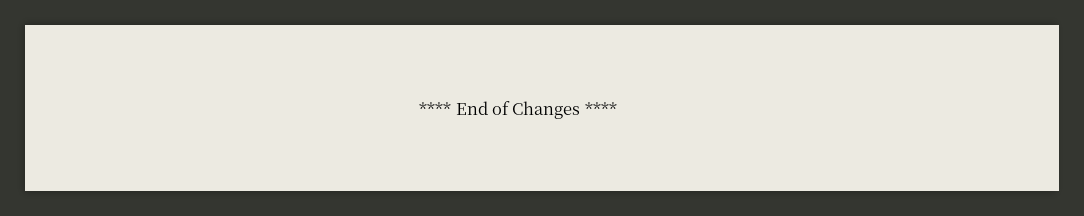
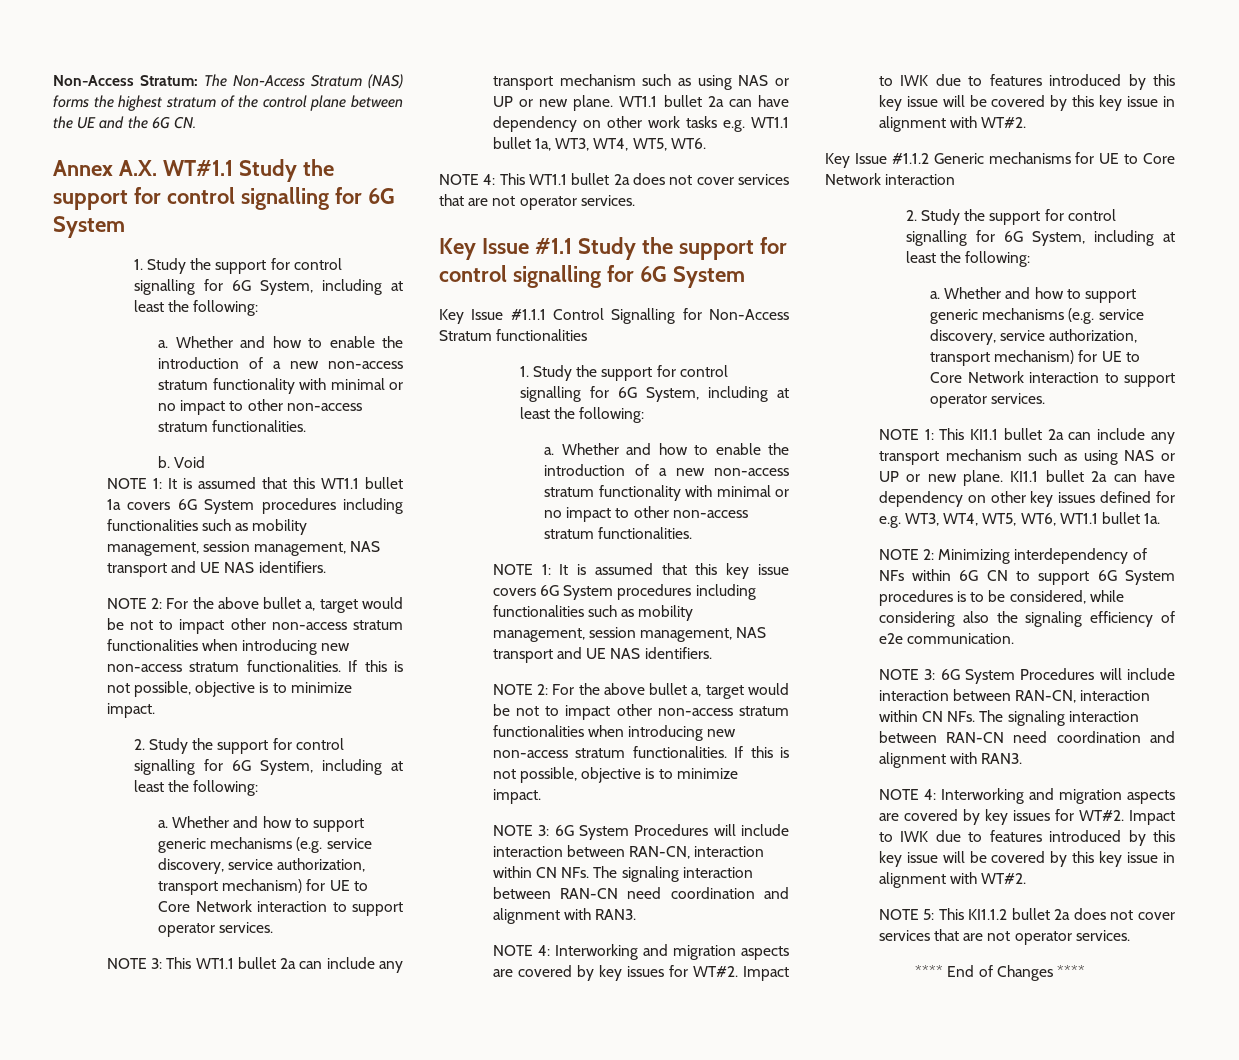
(419, 108) none -> [53,74,403,89] [53,95,403,111] [53,116,196,129] [53,159,334,182] [53,187,395,210] [53,216,125,238] [133,258,342,274] [133,279,403,295] [133,300,259,316] [158,336,403,348] [158,357,403,369] [158,378,403,394] [158,399,362,415] [158,420,307,432] [158,456,206,468] [106,477,403,489] [106,498,403,514] [106,519,308,535] [106,541,381,556] [106,561,326,577] [106,597,403,613] [106,618,403,634] [106,639,351,655] [106,660,403,672] [106,681,352,697] [106,703,155,718] [133,738,344,754] [133,759,403,775] [133,780,259,796] [158,816,364,832] [158,837,372,853] [158,858,366,874] [158,879,368,895] [158,900,403,916] [158,922,274,937] [106,957,403,973] [492,74,789,90] [492,95,789,111] [492,116,789,132] [492,137,706,151] [439,173,789,185] [439,194,635,210] [439,237,787,260] [439,265,745,288] [439,308,789,324] [439,329,588,341] [519,365,728,381] [519,386,789,402] [519,407,645,423] [544,443,789,455] [544,464,789,476] [544,485,789,501] [544,506,748,522] [544,527,693,539] [492,563,789,579] [492,584,756,600] [492,605,694,621] [492,627,767,642] [492,647,712,663] [492,683,789,699] [492,704,789,720] [492,725,737,741] [492,746,789,758] [492,767,738,783] [492,789,541,804] [492,824,789,840] [492,845,765,859] [492,866,753,882] [492,887,789,899] [492,908,637,924] [492,944,789,960] [492,965,789,981] [878,74,1175,90] [878,95,1175,111] [878,116,1027,132] [825,152,1175,168] [825,173,956,185] [905,209,1116,225] [905,230,1175,246] [905,251,1031,267] [930,287,1136,303] [930,308,1144,324] [930,329,1138,345] [930,350,1140,366] [930,371,1175,387] [930,393,1046,408] [878,428,1175,444] [878,449,1175,465] [878,470,1175,486] [878,491,1175,507] [878,512,1161,528] [878,548,1147,564] [878,569,1175,585] [878,590,1124,606] [878,611,1175,627] [878,633,1015,644] [878,668,1175,684] [878,689,1151,703] [878,710,1139,726] [878,731,1175,743] [878,752,1023,768] [878,788,1175,804] [878,809,1175,825] [878,830,1175,846] [878,851,1175,867] [878,872,1027,888] [878,908,1175,920] [878,929,1130,945] Non-Access Stratum: The Non-Access Stratum (NAS) forms the highest stratum of the control plane between the UE and the 6G CN. // Annex A.X. WT#1.1 Study the support for control signalling for 6G System // 1. Study the support for control signalling for 6G System, including at least the following: // a. Whether and how to enable the introduction of a new non-access stratum functionality with minimal or no impact to other non-access stratum functionalities. // b. Void // NOTE 1: It is assumed that this WT1.1 bullet 1a covers 6G System procedures including functionalities such as mobility management, session management, NAS transport and UE NAS identifiers. // NOTE 2: For the above bullet a, target would be not to impact other non-access stratum functionalities when introducing new non-access stratum functionalities. If this is not possible, objective is to minimize impact. // 2. Study the support for control signalling for 6G System, including at least the following: // a. Whether and how to support generic mechanisms (e.g. service discovery, service authorization, transport mechanism) for UE to Core Network interaction to support operator services. // NOTE 3: This WT1.1 bullet 2a can include any transport mechanism such as using NAS or UP or new plane. WT1.1 bullet 2a can have dependency on other work tasks e.g. WT1.1 bullet 1a, WT3, WT4, WT5, WT6. // NOTE 4: This WT1.1 bullet 2a does not cover services that are not operator services. // Key Issue #1.1 Study the support for control signalling for 6G System // Key Issue #1.1.1 Control Signalling for Non-Access Stratum functionalities // 1. Study the support for control signalling for 6G System, including at least the following: // a. Whether and how to enable the introduction of a new non-access stratum functionality with minimal or no impact to other non-access stratum functionalities. // NOTE 1: It is assumed that this key issue covers 6G System procedures including functionalities such as mobility management, session management, NAS transport and UE NAS identifiers. // NOTE 2: For the above bullet a, target would be not to impact other non-access stratum functionalities when introducing new non-access stratum functionalities. If this is not possible, objective is to minimize impact. // NOTE 3: 6G System Procedures will include interaction between RAN-CN, interaction within CN NFs. The signaling interaction between RAN-CN need coordination and alignment with RAN3. // NOTE 4: Interworking and migration aspects are covered by key issues for WT#2. Impact to IWK due to features introduced by this key issue will be covered by this key issue in alignment with WT#2. // Key Issue #1.1.2 Generic mechanisms for UE to Core Network interaction // 2. Study the support for control signalling for 6G System, including at least the following: // a. Whether and how to support generic mechanisms (e.g. service discovery, service authorization, transport mechanism) for UE to Core Network interaction to support operator services. // NOTE 1: This KI1.1 bullet 2a can include any transport mechanism such as using NAS or UP or new plane. KI1.1 bullet 2a can have dependency on other key issues defined for e.g. WT3, WT4, WT5, WT6, WT1.1 bullet 1a. // NOTE 2: Minimizing interdependency of NFs within 6G CN to support 6G System procedures is to be considered, while considering also the signaling efficiency of e2e communication. // NOTE 3: 6G System Procedures will include interaction between RAN-CN, interaction within CN NFs. The signaling interaction between RAN-CN need coordination and alignment with RAN3. // NOTE 4: Interworking and migration aspects are covered by key issues for WT#2. Impact to IWK due to features introduced by this key issue will be covered by this key issue in alignment with WT#2. // NOTE 5: This KI1.1.2 bullet 2a does not cover services that are not operator services. //

